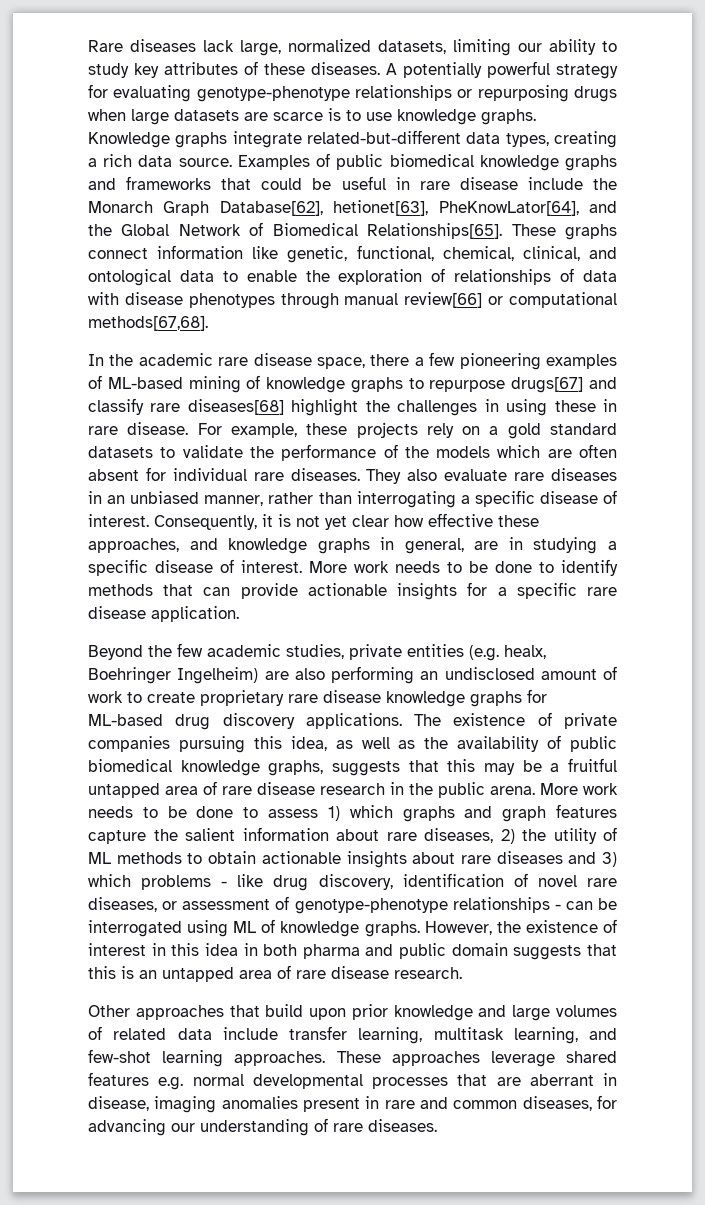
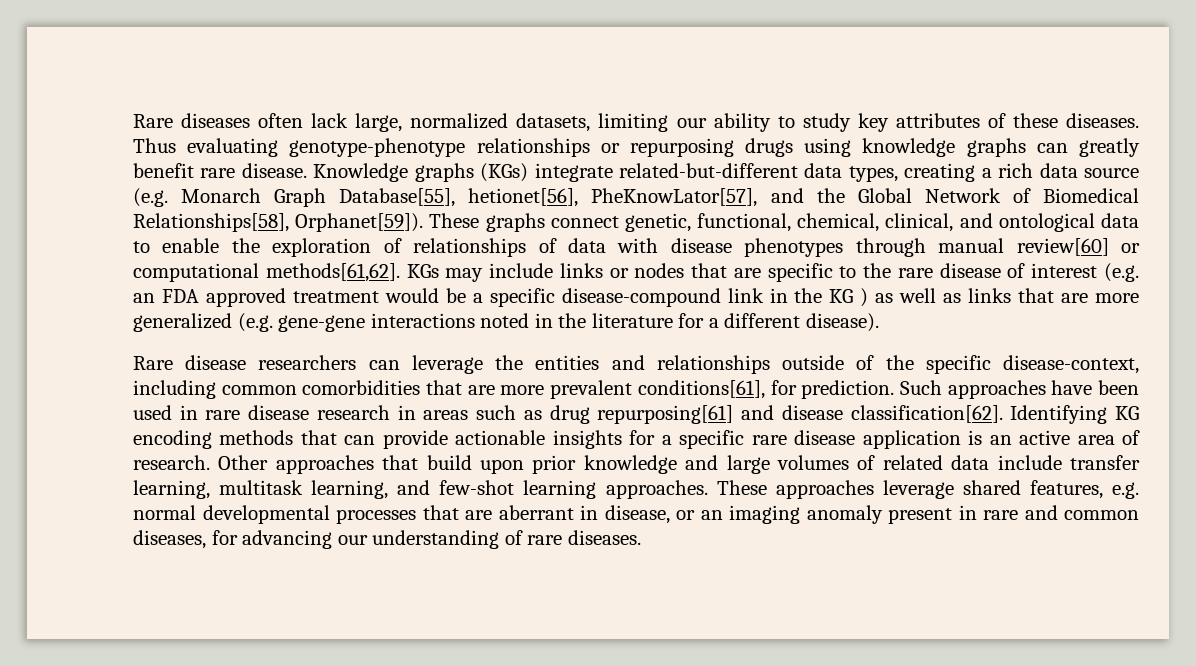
(196, 45) none -> [258,113,304,128] often
[386,61,618,79] [88,84,108,98] A potentially powerful strategy for -> [133,138,176,153] Thus
[88,108,536,125] when large datasets are scarce is to use knowledge graphs. -> [804,138,1140,157] [133,163,307,178] using knowledge graphs can greatly benefit rare disease.
(228, 140) none -> [480,163,529,182] (KGs)
[178,153,617,171] [88,176,618,190] [88,200,579,216] source. Examples of public biomedical knowledge graphs and frameworks that could be useful in rare disease include the Monarch Graph Database[62], hetionet[63], PheKnowLator[64], -> [1084,168,1139,178] [133,188,758,207] source (e.g. Monarch Graph Database[55], hetionet[56], PheKnowLator[57],
[367,223,503,239] Relationships[65]. -> [133,213,424,232] Relationships[58], Orphanet[59]).
[157,245,279,259] information like -> (619, 222) none
[404,292,483,308] review[66] -> [1016,238,1109,256] review[60]
[88,316,208,331] [88,352,617,370] [88,375,617,393] [88,398,618,416] [88,422,618,439] [88,444,618,461] [88,467,618,484] [88,490,618,508] [88,513,539,530] [88,537,617,554] [88,559,618,576] methods[67,68]. // In the academic rare disease space, there a few pioneering examples of ML-based mining of knowledge graphs to repurpose drugs[67] and classify rare diseases[68] highlight the challenges in using these in rare disease. For example, these projects rely on a gold standard datasets to validate the performance of the models which are often absent for individual rare diseases. They also evaluate rare diseases in an unbiased manner, rather than interrogating a specific disease of interest. Consequently, it is not yet clear how effective these approaches, and knowledge graphs in general, are in studying a specific disease of interest. More work needs to be done to identify -> [265,263,1139,282] [133,288,1140,307] [133,313,879,332] [133,355,1140,374] [133,380,1140,399] [133,405,1140,424] [133,430,212,449] methods[61,62]. KGs may include links or nodes that are specific to the rare disease of interest (e.g. an FDA approved treatment would be a specific disease-compound link in the KG ) as well as links that are more generalized (e.g. gene-gene interactions noted in the literature for a different disease). // Rare disease researchers can leverage the entities and relationships outside of the specific disease-context, including common comorbidities that are more prevalent conditions[61], for prediction. Such approaches have been used in rare disease research in areas such as drug repurposing[61] and disease classification[62]. Identifying KG encoding
[151,606,239,622] [88,643,546,661] [88,666,617,684] [88,689,547,707] [88,712,617,730] [88,735,617,753] [88,758,618,776] [88,781,618,798] [88,804,617,822] [88,827,617,844] [88,851,617,868] [88,873,617,891] [88,896,617,914] [88,919,617,937] [88,943,617,960] [88,965,389,982] application. // Beyond the few academic studies, private entities (e.g. healx, Boehringer Ingelheim) are also performing an undisclosed amount of work to create proprietary rare disease knowledge graphs for ML-based drug discovery applications. The existence of private companies pursuing this idea, as well as the availability of public biomedical knowledge graphs, suggests that this may be a fruitful untapped area of rare disease research in the public arena. More work needs to be done to assess 1) which graphs and graph features capture the salient information about rare diseases, 2) the utility of ML methods to obtain actionable insights about rare diseases and 3) which problems - like drug discovery, identification of novel rare diseases, or assessment of genotype-phenotype relationships - can be interrogated using ML of knowledge graphs. However, the existence of interest in this idea in both pharma and public domain suggests that this is an untapped area of rare disease -> [862,430,1141,449] application is an active area of
(462, 973) // -> (210, 462) none
[88,1072,149,1086] features -> [1029,480,1103,499] features,
[154,1096,298,1113] imaging anomalies -> [676,505,883,524] or an imaging anomaly

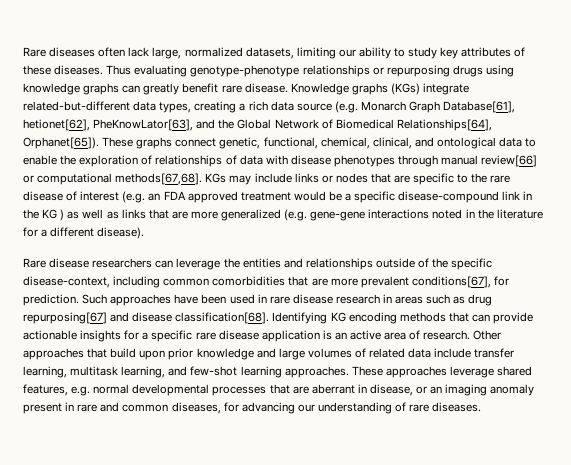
[339,188,758,207] Database[55], hetionet[56], PheKnowLator[57], -> [443,101,516,113] [23,119,194,131] Database[61], hetionet[62], PheKnowLator[63],
[133,213,424,232] Relationships[58], Orphanet[59]). -> [396,119,492,131] [23,137,99,149] Relationships[64], Orphanet[65]).
[1016,238,1109,256] review[60] -> [481,155,538,167] review[66]
[265,263,400,282] methods[61,62]. -> [115,173,203,185] methods[67,68].
[637,380,765,399] conditions[61], -> [411,276,491,288] conditions[67],
[597,405,734,424] repurposing[61] -> [23,312,107,324] repurposing[67]
[850,405,1003,423] classification[62]. -> [175,312,270,324] classification[68].

